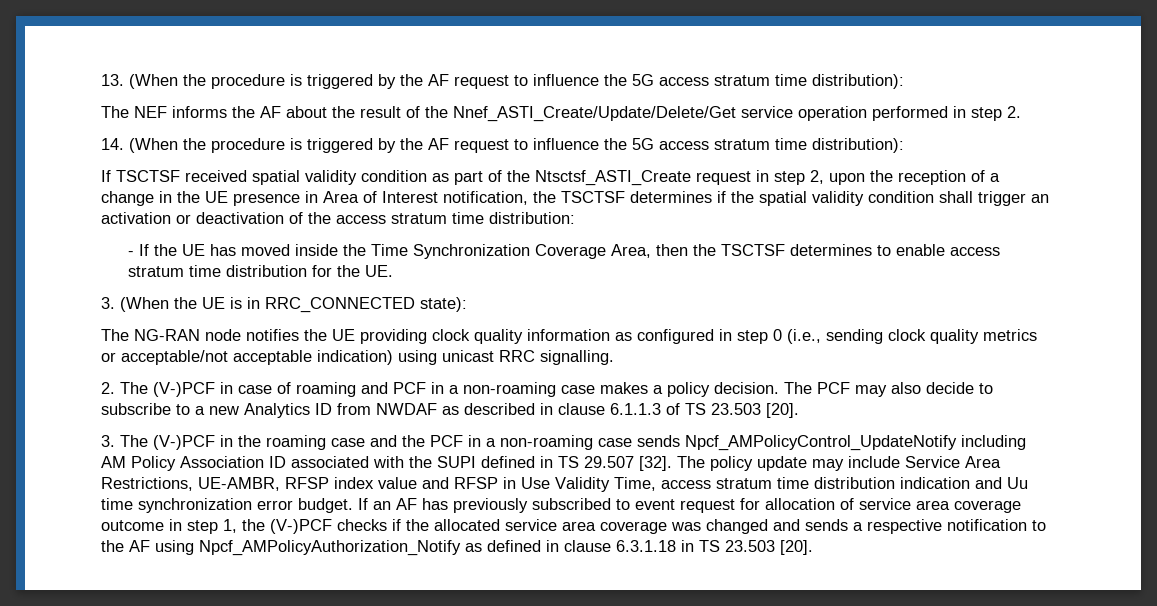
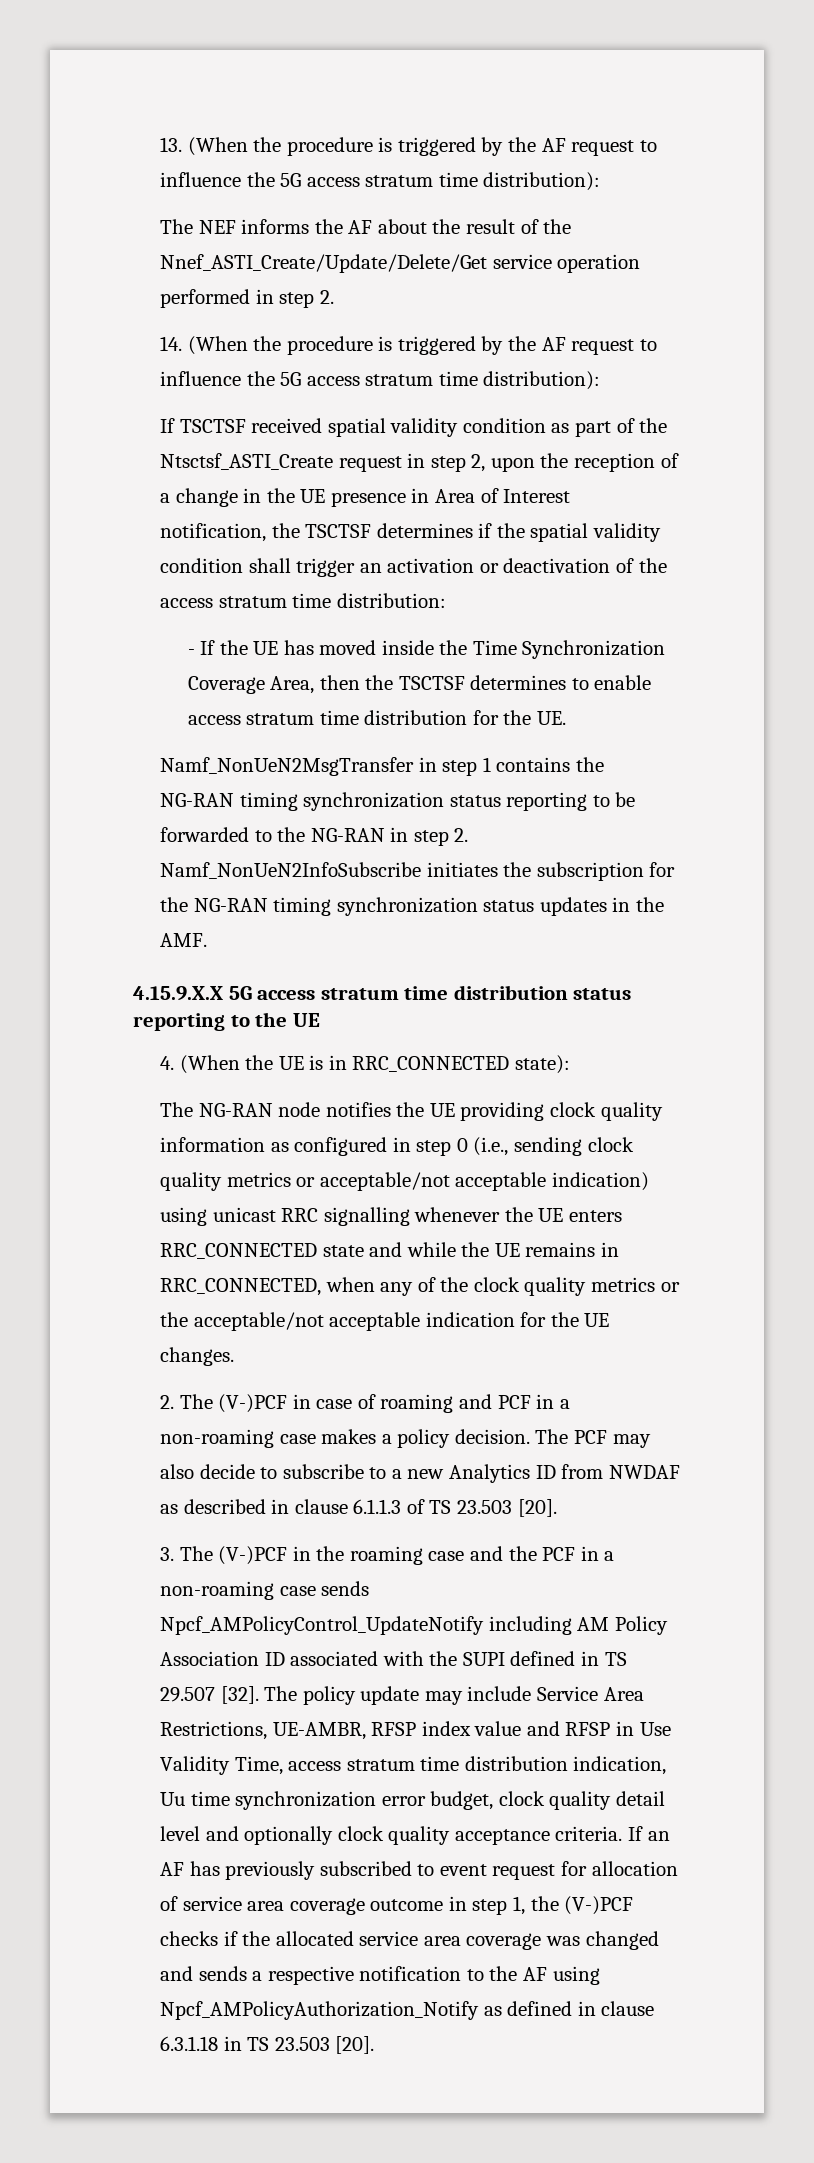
[101,297,116,309] 3. -> [160,757,604,776] [160,792,636,811] [160,827,469,846] [160,862,676,881] [160,897,665,916] [160,933,208,947] [133,985,632,1001] [133,1012,320,1031] [160,1056,175,1070] Namf_NonUeN2MsgTransfer in step 1 contains the NG-RAN timing synchronization status reporting to be forwarded to the NG-RAN in step 2. Namf_NonUeN2InfoSubscribe initiates the subscription for the NG-RAN timing synchronization status updates in the AMF. // 4.15.9.X.X 5G access stratum time distribution status reporting to the UE // 4.
[540,350,615,365] signalling. -> [323,1207,623,1226] [160,1242,620,1259] [160,1277,680,1296] [160,1312,610,1331] [160,1347,235,1366] signalling whenever the UE enters RRC_CONNECTED state and while the UE remains in RRC_CONNECTED, when any of the clock quality metrics or the acceptable/not acceptable indication for the UE changes.
[900,477,1003,489] indication and -> [573,1756,667,1775] indication,
[298,498,354,513] budget. -> [430,1791,666,1810] [160,1826,623,1845] budget, clock quality detail level and optionally clock quality acceptance criteria.

